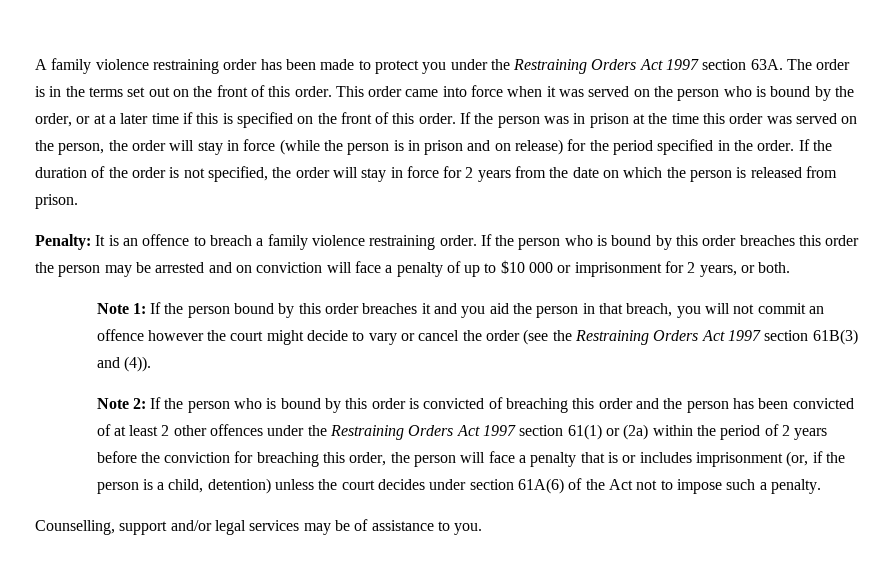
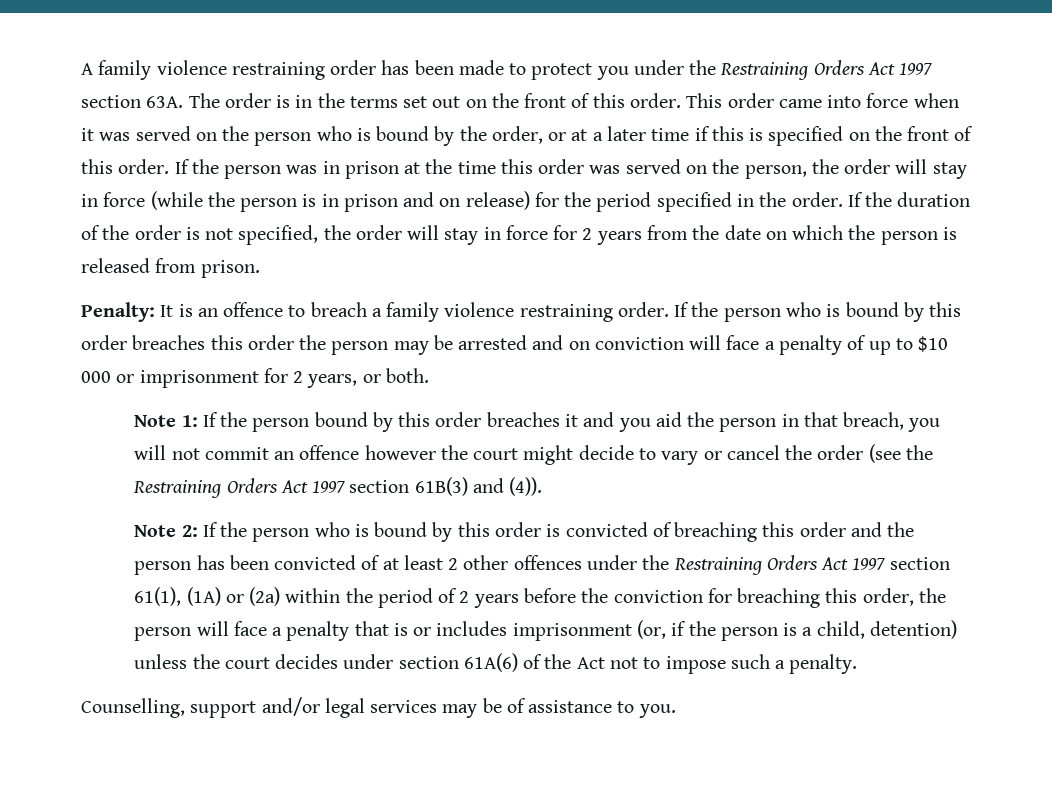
[567,424,602,440] 61(1) -> [134,587,221,606] 61(1), (1A)

